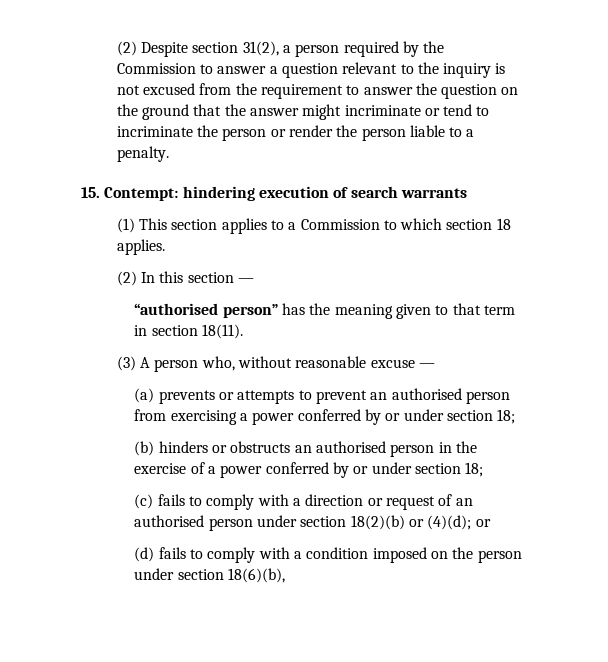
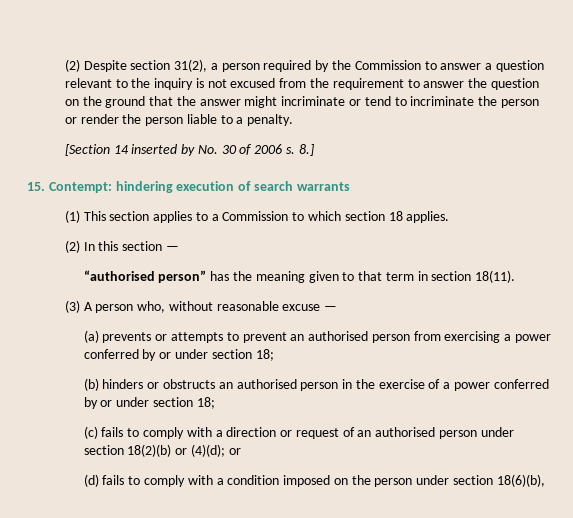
(169, 154) none -> [64,144,314,156] // [Section 14 inserted by No. 30 of 2006 s. 8.]

